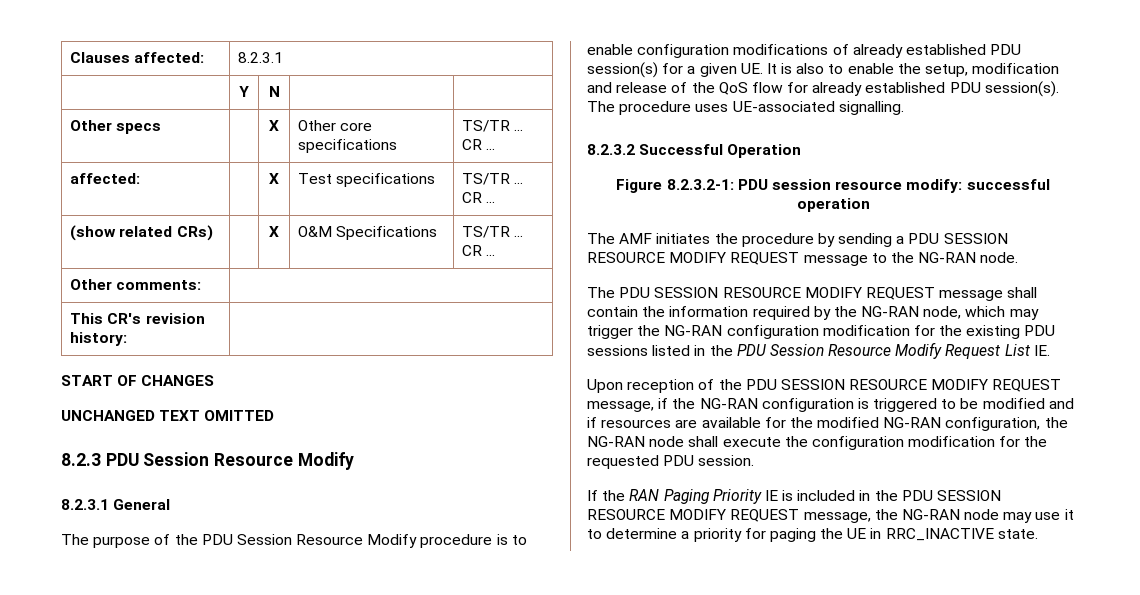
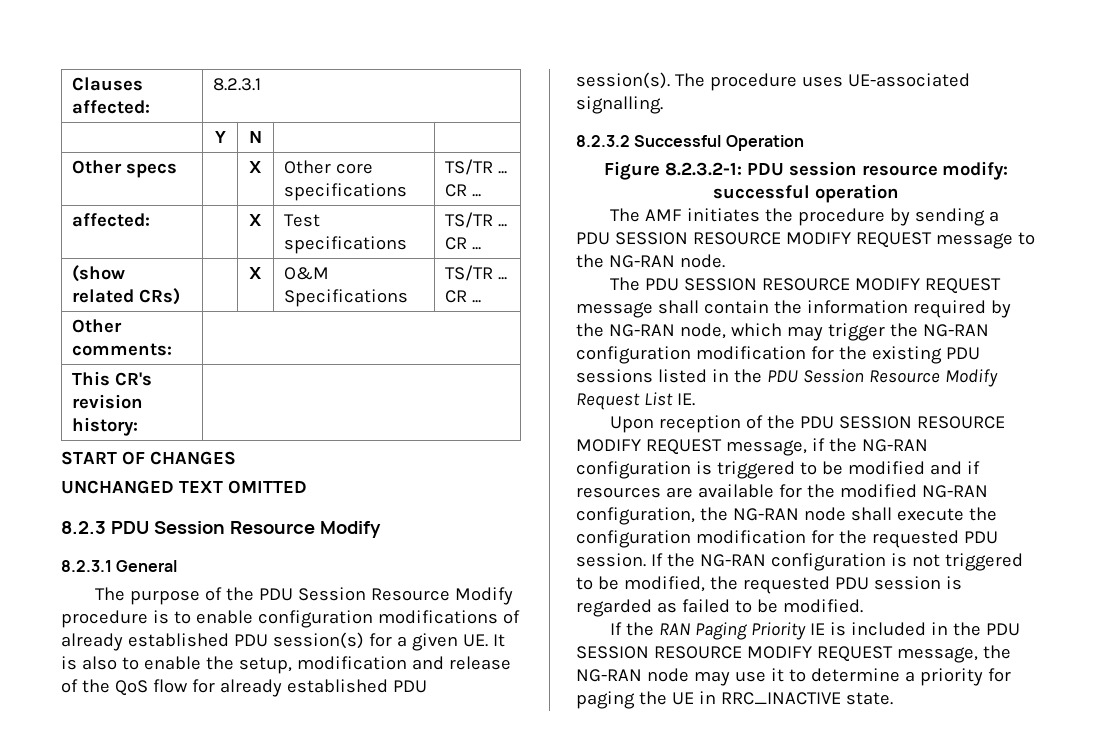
(755, 460) none -> [650,553,1023,571] [576,576,962,594] [576,599,863,617] If the NG-RAN configuration is not triggered to be modified, the requested PDU session is regarded as failed to be modified.

